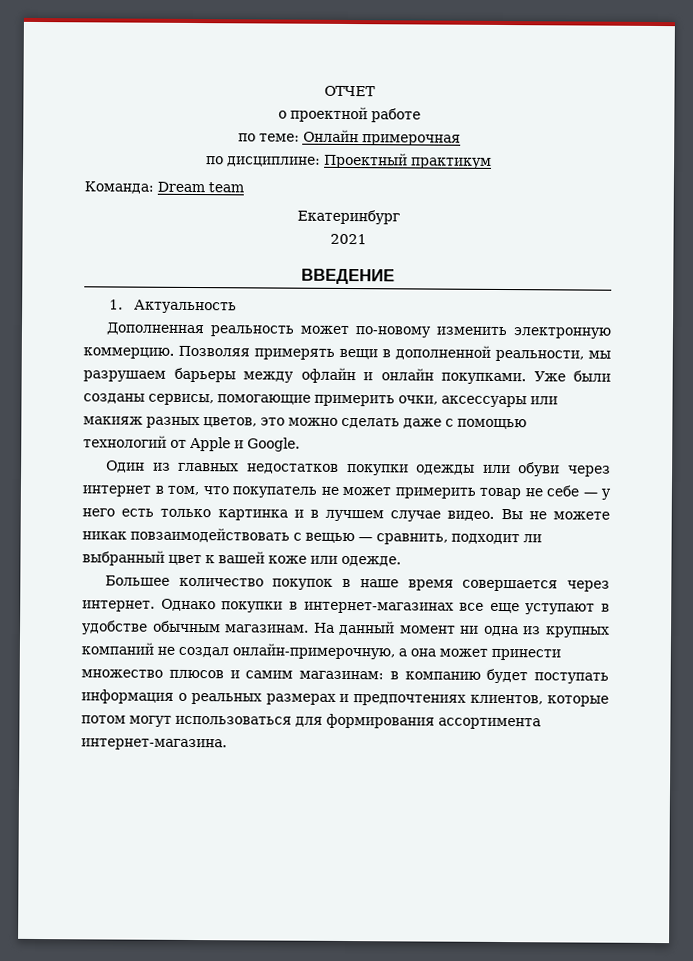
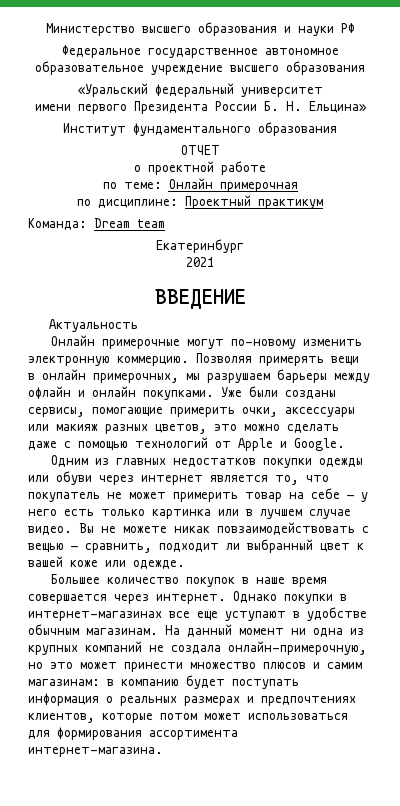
(323, 91) none -> [45,22,355,36] [61,45,339,58] [35,61,365,75] [77,83,323,97] [34,101,366,114] [63,122,337,136] Министерство высшего образования и науки РФ // Федеральное государственное автономное образовательное учреждение высшего образования // «Уральский федеральный университет // имени первого Президента России Б. Н. Ельцина» // Институт фундаментального образования //
[108,299,123,310] 1. -> (246, 299) none
[106,322,350,337] Дополненная реальность может -> [51,335,225,349] Онлайн примерочные могут
[395,345,584,362] дополненной реальности, -> [42,369,179,383] онлайн примерочных,
[106,460,146,473] Один -> [51,455,89,467] Одним
[154,485,199,496] в том, -> [210,475,299,485] является то,
[524,488,543,497] не -> [289,492,304,499] на
[293,509,304,518] и -> [218,509,239,517] или
[178,643,436,660] создал онлайн-примерочную, а она -> [171,641,367,655] [28,662,73,669] создала онлайн-примерочную, но это
[129,715,172,727] могут -> [204,713,241,720] может

